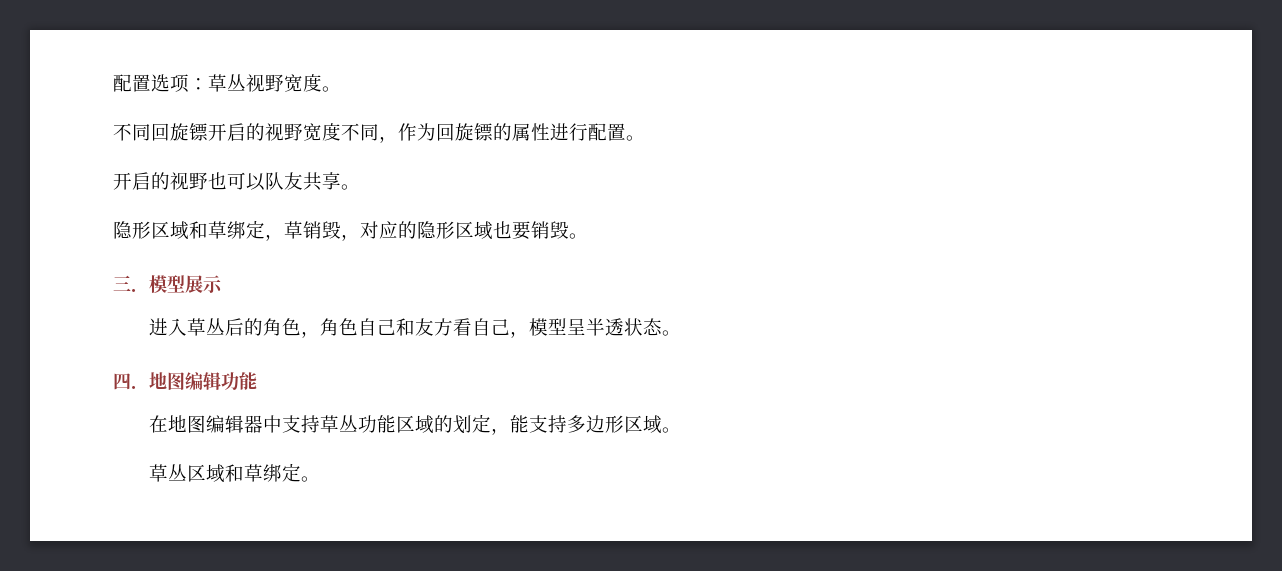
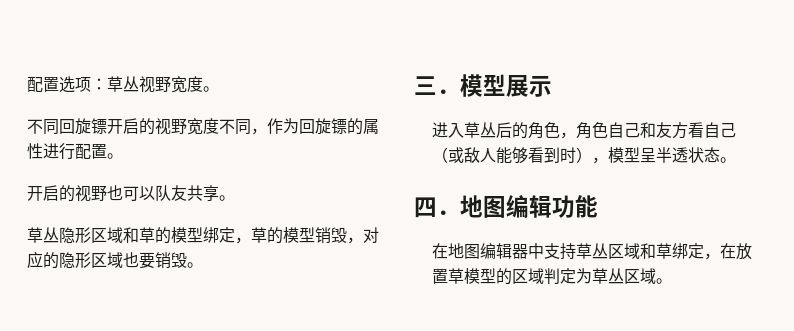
(360, 187) none -> [27,227,59,243] 草丛
(227, 230) none -> [155,227,203,244] 的模型
(303, 230) none -> [267,227,315,244] 的模型
(511, 327) none -> [431,147,592,164] （或敌人能够看到时）
[358,414,682,435] [149,463,302,483] 功能区域的划定，能支持多边形区域。 // 草丛区域和草绑定 -> [607,243,752,260] [431,268,656,285] 区域和草绑定，在放置草模型的区域判定为草丛区域

